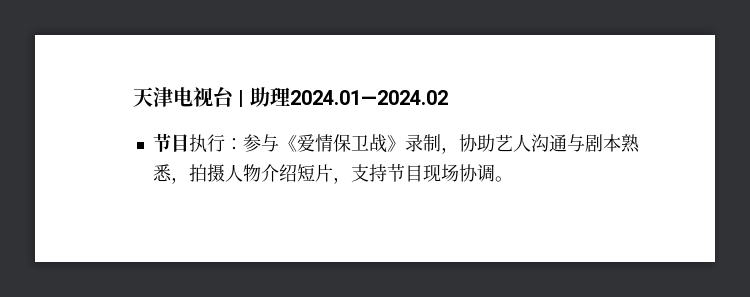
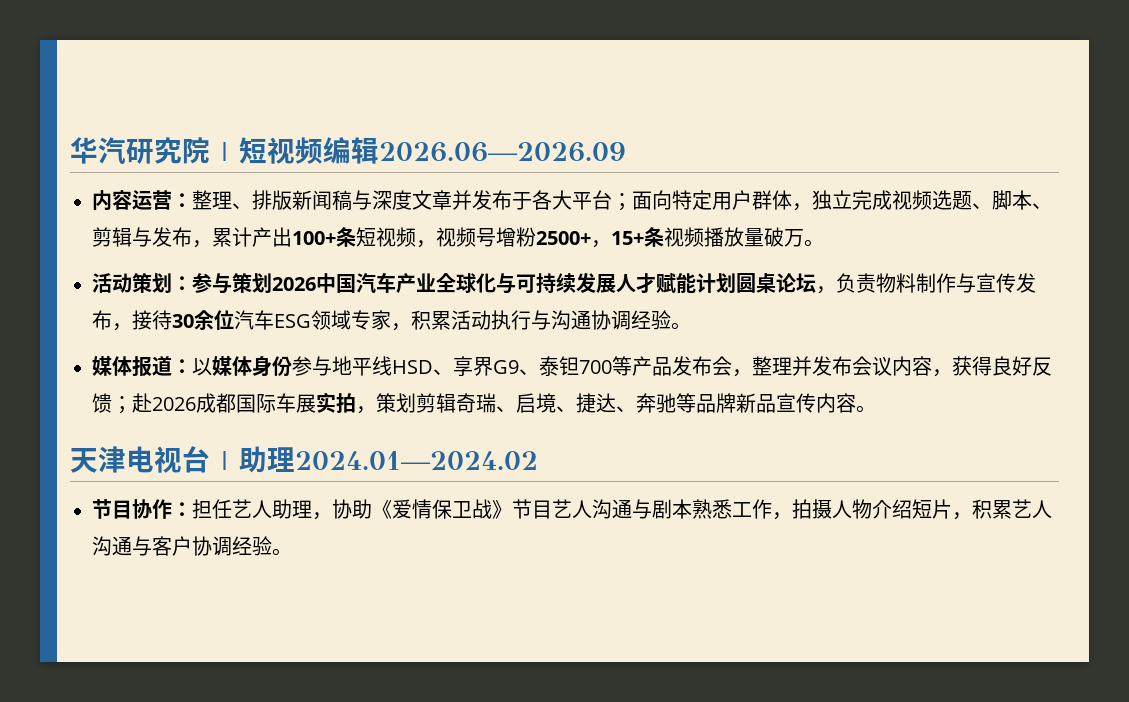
(133, 97) none -> [70,137,626,164] [92,190,1052,211] [92,227,824,248] [92,272,1036,294] [92,310,691,331] [92,356,1052,377] [92,392,876,414] 华汽研究院 | 短视频编辑2026.06—2026.09 // 内容运营：整理、排版新闻稿与深度文章并发布于各大平台；面向特定用户群体，独立完成视频选题、脚本、剪辑与发布，累计产出100+条短视频，视频号增粉2500+，15+条视频播放量破万。 // 活动策划：参与策划2026中国汽车产业全球化与可持续发展人才赋能计划圆桌论坛，负责物料制作与宣传发布，接待30余位汽车ESG领域专家，积累活动执行与沟通协调经验。 // 媒体报道：以媒体身份参与地平线HSD、享界G9、泰钽700等产品发布会，整理并发布会议内容，获得良好反馈；赴2026成都国际车展实拍，策划剪辑奇瑞、启境、捷达、奔驰等品牌新品宣传内容。 //
[188,134,279,152] 执行：参与 -> [132,499,372,520] 协作：担任艺人助理，协助
[404,134,495,154] 录制，协助 -> [512,499,552,519] 节目
(172, 173) none -> [732,499,772,519] 工作
[350,164,495,182] 支持节目现场协调 -> [972,499,1052,519] [92,536,272,556] 积累艺人沟通与客户协调经验

